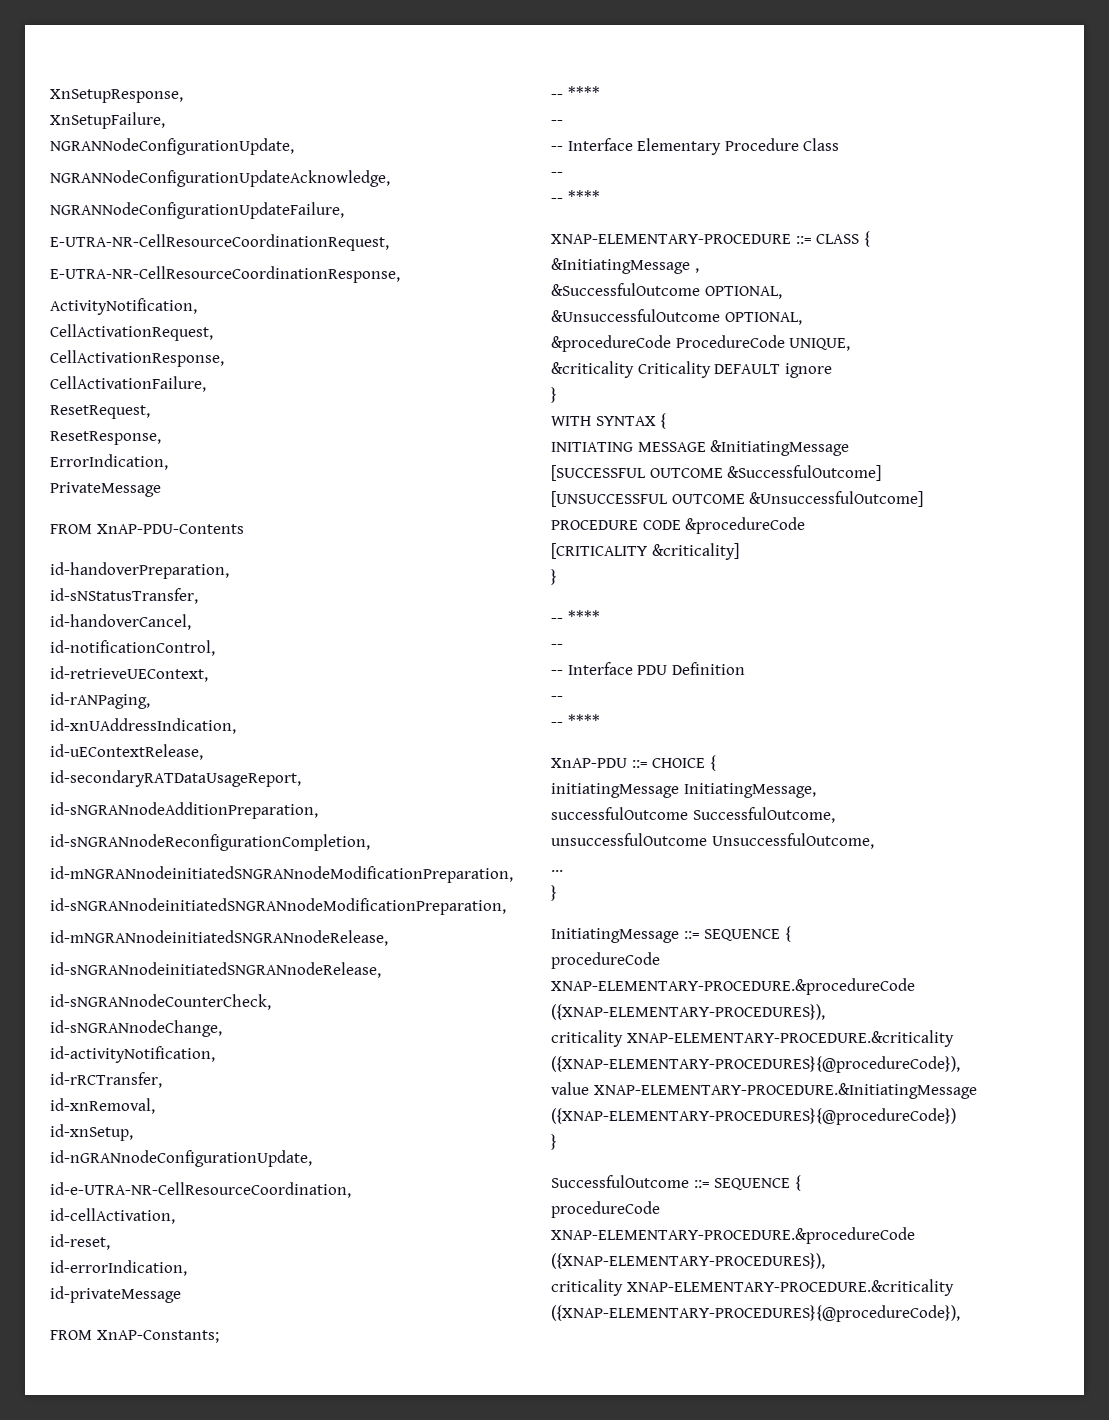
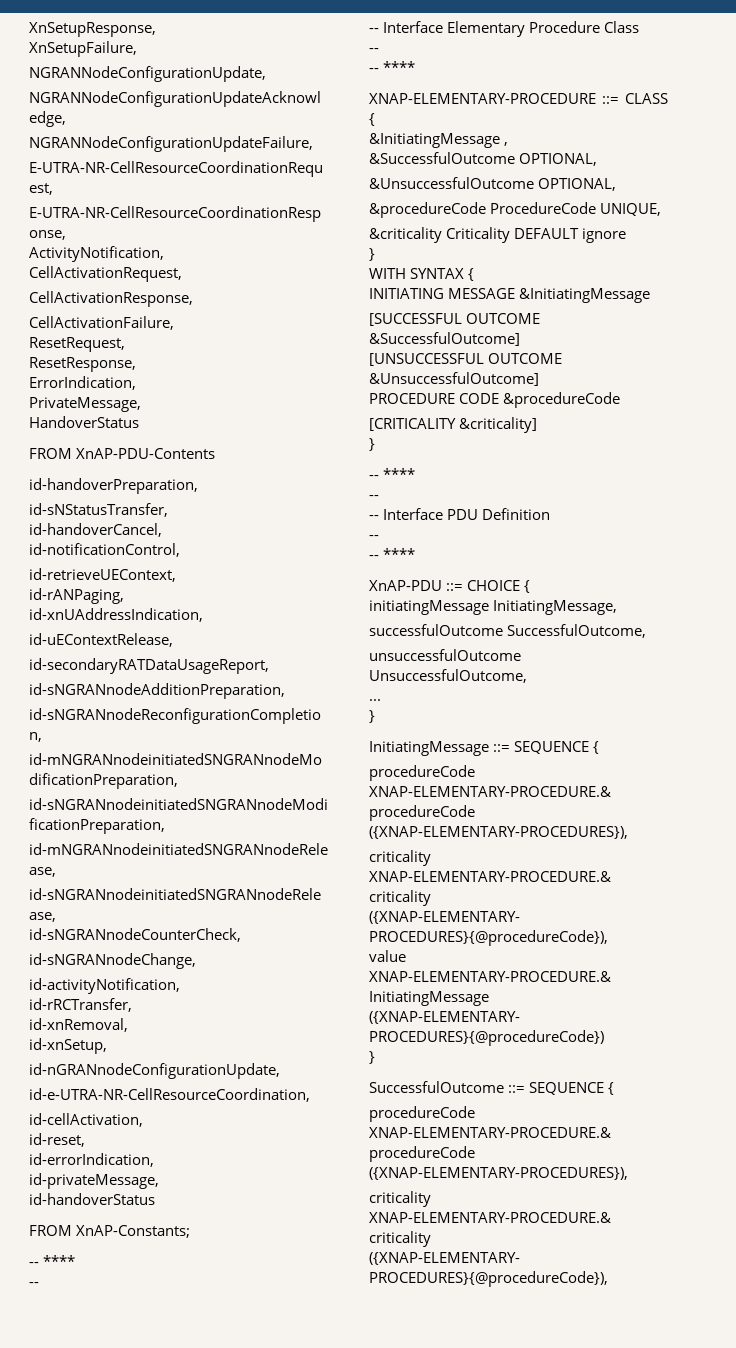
[50,482,161,497] PrivateMessage -> [29,397,141,412] [29,416,139,428] PrivateMessage, // HandoverStatus
[50,1286,181,1303] id-privateMessage -> [29,1173,159,1189] [29,1193,155,1205] id-privateMessage, // id-handoverStatus

